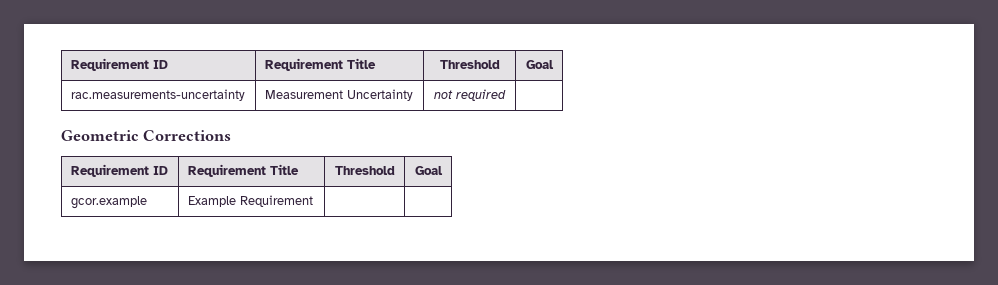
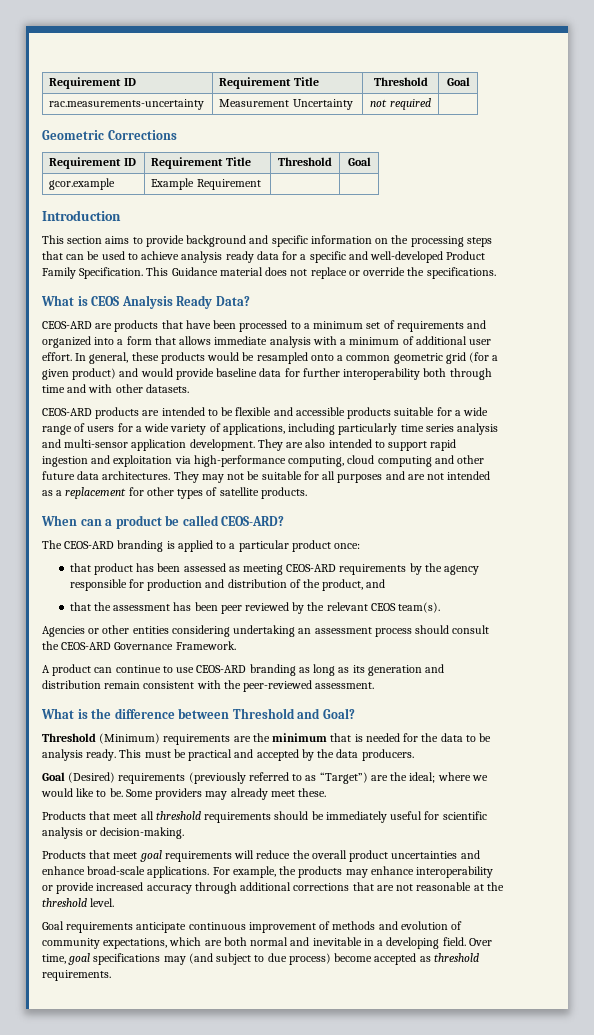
(313, 201) none -> [42,210,121,221] [42,235,492,247] [42,251,486,263] [42,267,496,279] [41,295,250,309] [42,320,487,332] [42,336,492,348] [42,352,499,364] [42,368,492,380] [42,384,189,393] [42,407,489,419] [42,423,499,435] [42,439,457,451] [42,455,485,467] [42,471,491,483] [42,487,307,499] [41,515,285,529] [42,540,361,552] [69,563,480,575] [69,579,386,591] [69,602,441,614] [42,625,490,637] [42,641,236,650] [42,664,445,676] [42,680,375,692] [41,708,355,719] [42,733,492,745] [42,749,414,761] [42,772,488,784] [41,788,327,800] [42,811,487,823] [42,827,185,839] [42,850,480,862] [42,866,494,878] [42,882,504,894] [42,898,115,907] [42,921,463,933] [42,937,492,949] [42,953,479,965] [42,970,111,981] // Introduction // This section aims to provide background and specific information on the processing steps that can be used to achieve analysis ready data for a specific and well-developed Product Family Specification. This Guidance material does not replace or override the specifications. // What is CEOS Analysis Ready Data? // CEOS-ARD are products that have been processed to a minimum set of requirements and organized into a form that allows immediate analysis with a minimum of additional user effort. In general, these products would be resampled onto a common geometric grid (for a given product) and would provide baseline data for further interoperability both through time and with other datasets. // CEOS-ARD products are intended to be flexible and accessible products suitable for a wide range of users for a wide variety of applications, including particularly time series analysis and multi-sensor application development. They are also intended to support rapid ingestion and exploitation via high-performance computing, cloud computing and other future data architectures. They may not be suitable for all purposes and are not intended as a replacement for other types of satellite products. // When can a product be called CEOS-ARD? // The CEOS-ARD branding is applied to a particular product once: // that product has been assessed as meeting CEOS-ARD requirements by the agency responsible for production and distribution of the product, and // that the assessment has been peer reviewed by the relevant CEOS team(s). // Agencies or other entities considering undertaking an assessment process should consult the CEOS-ARD Governance Framework. // A product can continue to use CEOS-ARD branding as long as its generation and distribution remain consistent with the peer-reviewed assessment. // What is the difference between Threshold and Goal? // Threshold (Minimum) requirements are the minimum that is needed for the data to be analysis ready. This must be practical and accepted by the data producers. // Goal (Desired) requirements (previously referred to as “Target”) are the ideal; where we would like to be. Some providers may already meet these. // Products that meet all threshold requirements should be immediately useful for scientific analysis or decision-making. // Products that meet goal requirements will reduce the overall product uncertainties and enhance broad-scale applications. For example, the products may enhance interoperability or provide increased accuracy through additional corrections that are not reasonable at the threshold level. // Goal requirements anticipate continuous improvement of methods and evolution of community expectations, which are both normal and inevitable in a developing field. Over time, goal specifications may (and subject to due process) become accepted as threshold requirements.

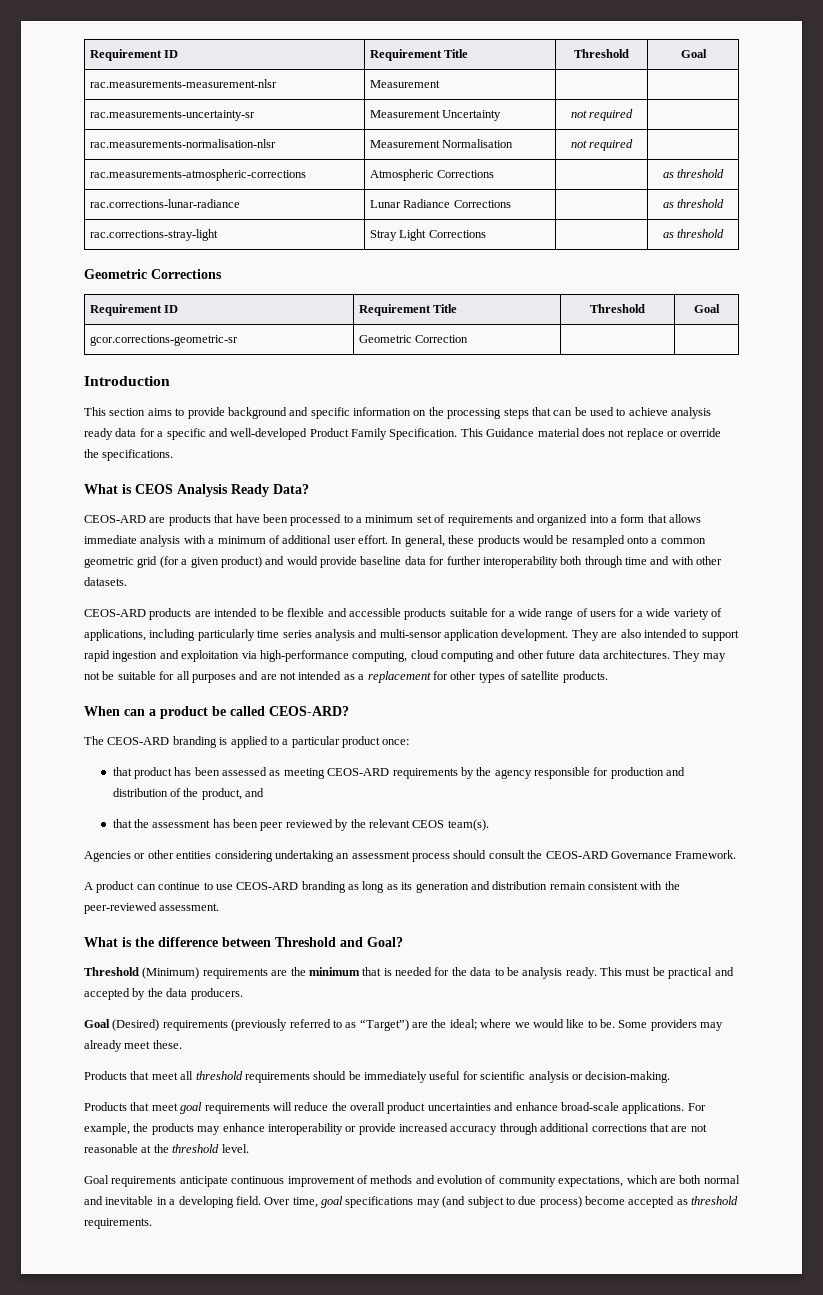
[49,77,136,89] [219,77,319,89] [373,77,428,86] [446,77,470,86] [49,99,205,110] Requirement ID | Requirement Title | Threshold | Goal // rac.measurements-uncertainty -> [89,49,179,61] [369,49,469,61] [574,49,629,58] [680,49,707,58] [89,79,277,88] [369,80,440,88] [89,110,255,121] Requirement ID | Requirement Title | Threshold | Goal // rac.measurements-measurement-nlsr | Measurement | | // rac.measurements-uncertainty-sr
(431, 104) none -> [89,139,276,148] [369,139,514,148] [570,139,634,151] [89,169,306,181] [369,169,495,181] [662,169,725,178] [89,199,240,208] [369,199,511,208] [662,199,725,208] [89,229,218,241] [369,229,486,241] [662,229,725,238] // rac.measurements-normalisation-nlsr | Measurement Normalisation | not required | // rac.measurements-atmospheric-corrections | Atmospheric Corrections | | as threshold // rac.corrections-lunar-radiance | Lunar Radiance Corrections | | as threshold // rac.corrections-stray-light | Stray Light Corrections | | as threshold
[49,178,116,190] [151,178,261,190] gcor.example | Example Requirement -> [89,335,238,346] [358,335,469,343] gcor.corrections-geometric-sr | Geometric Correction

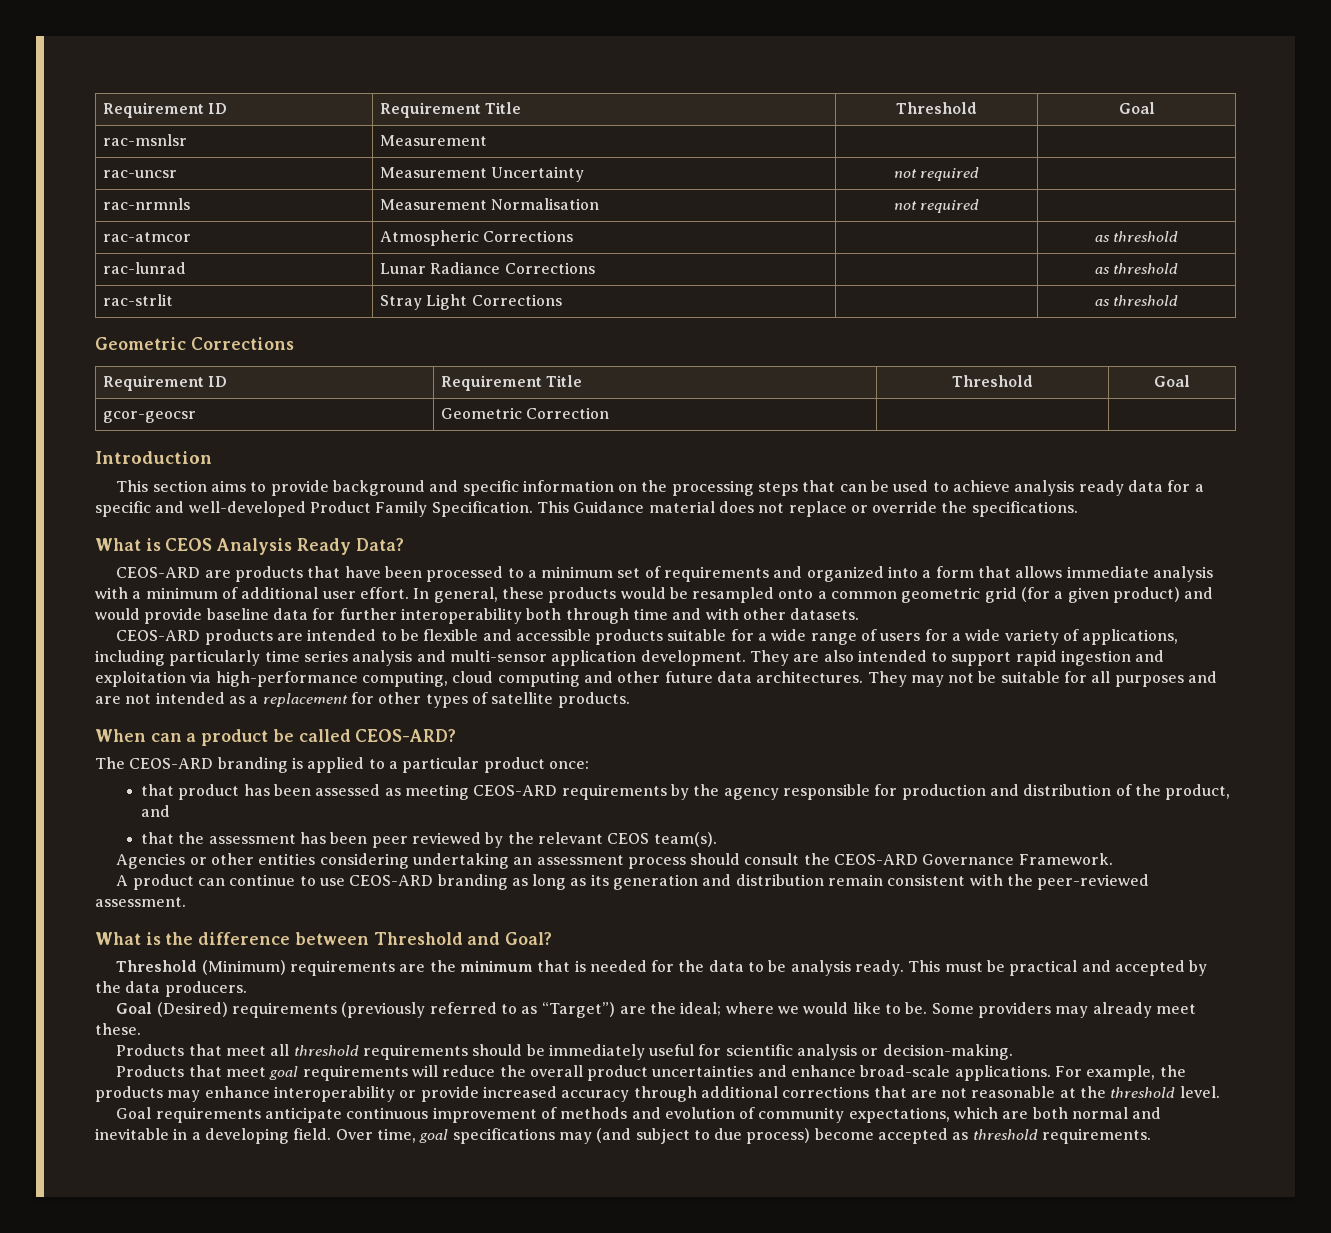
[89,49,179,61] [369,49,469,61] [574,49,629,58] [680,49,707,58] [89,79,277,88] Requirement ID | Requirement Title | Threshold | Goal // rac.measurements-measurement-nlsr -> [103,102,228,118] [380,102,522,118] [896,102,977,114] [1118,102,1155,114] [103,134,188,146] Requirement ID | Requirement Title | Threshold | Goal // rac-msnlsr
[89,110,255,121] rac.measurements-uncertainty-sr -> [103,170,178,178] rac-uncsr
[89,139,276,148] rac.measurements-normalisation-nlsr -> [103,198,191,210] rac-nrmnls
[89,169,306,181] rac.measurements-atmospheric-corrections -> [103,232,192,242] rac-atmcor
[89,199,240,208] rac.corrections-lunar-radiance -> [103,262,187,274] rac-lunrad
[89,229,218,241] rac.corrections-stray-light -> [103,294,174,306] rac-strlit
[89,335,238,346] gcor.corrections-geometric-sr -> [103,411,197,423] gcor-geocsr

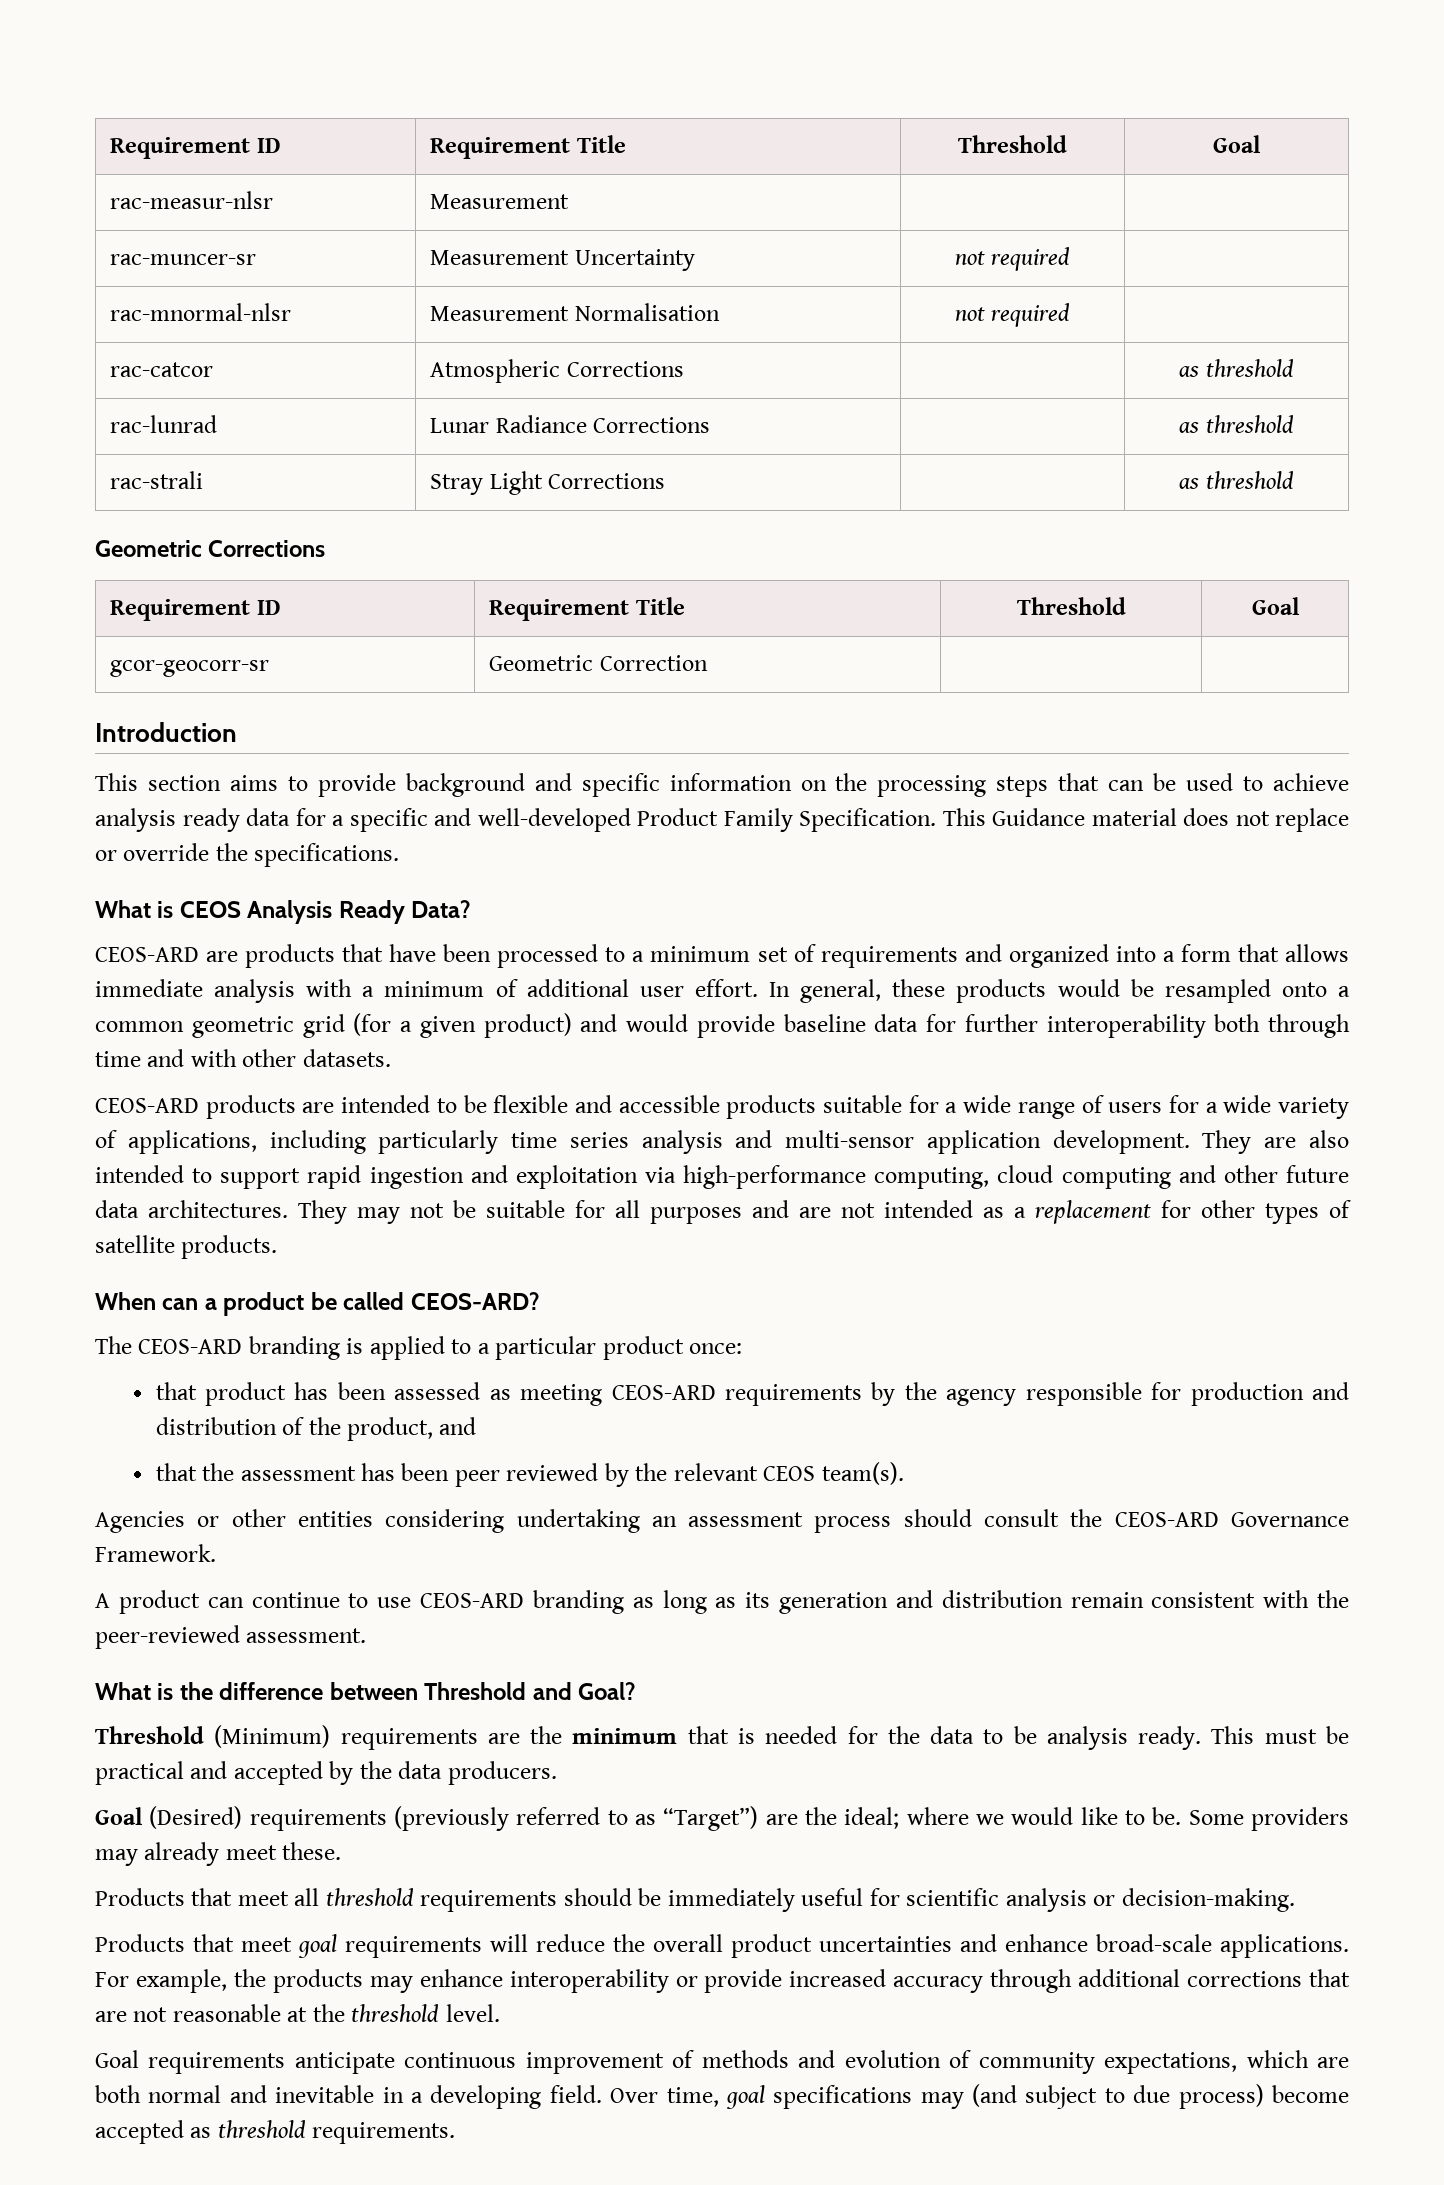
[103,102,228,118] [380,102,522,118] [896,102,977,114] [1118,102,1155,114] [103,134,188,146] Requirement ID | Requirement Title | Threshold | Goal // rac-msnlsr -> [110,137,281,159] [430,135,626,159] [958,135,1067,153] [1213,135,1261,153] [110,191,274,209] Requirement ID | Requirement Title | Threshold | Goal // rac-measur-nlsr
[103,170,178,178] rac-uncsr -> [110,254,257,265] rac-muncer-sr
[103,198,191,210] rac-nrmnls -> [110,303,292,321] rac-mnormal-nlsr
[103,232,192,242] rac-atmcor -> [110,362,214,377] rac-catcor
[103,294,174,306] rac-strlit -> [110,471,204,489] rac-strali
[103,411,197,423] gcor-geocsr -> [110,660,270,677] gcor-geocorr-sr

